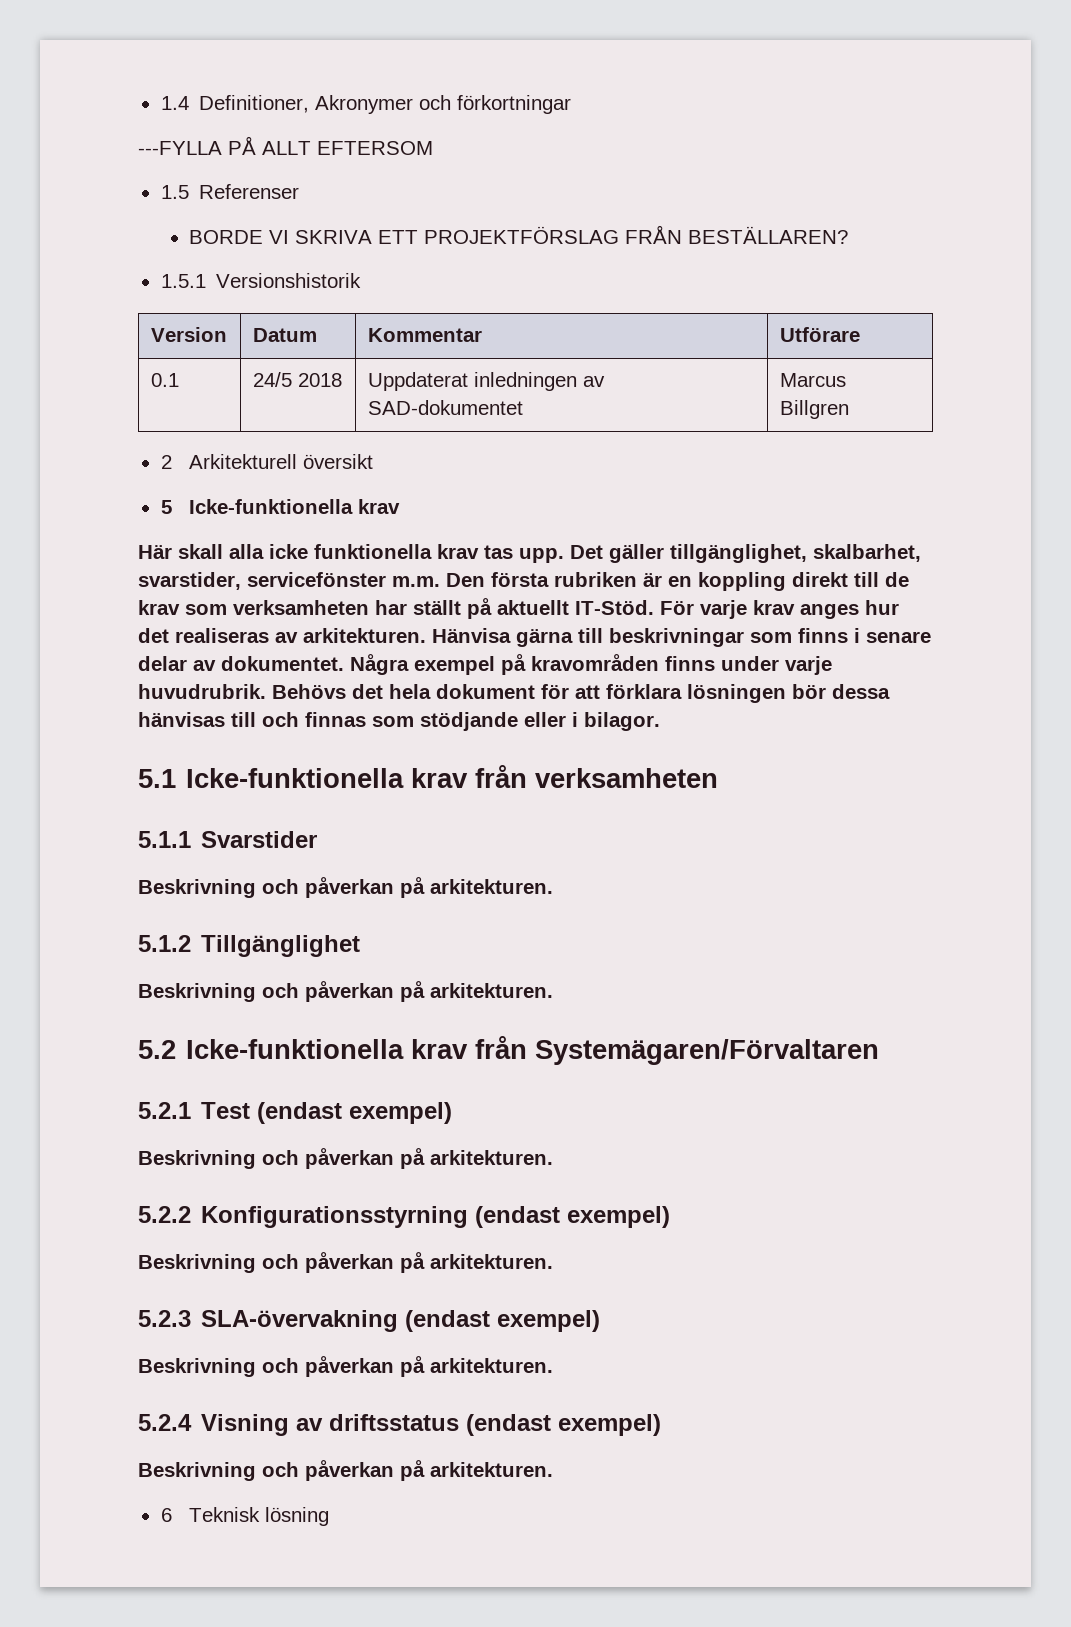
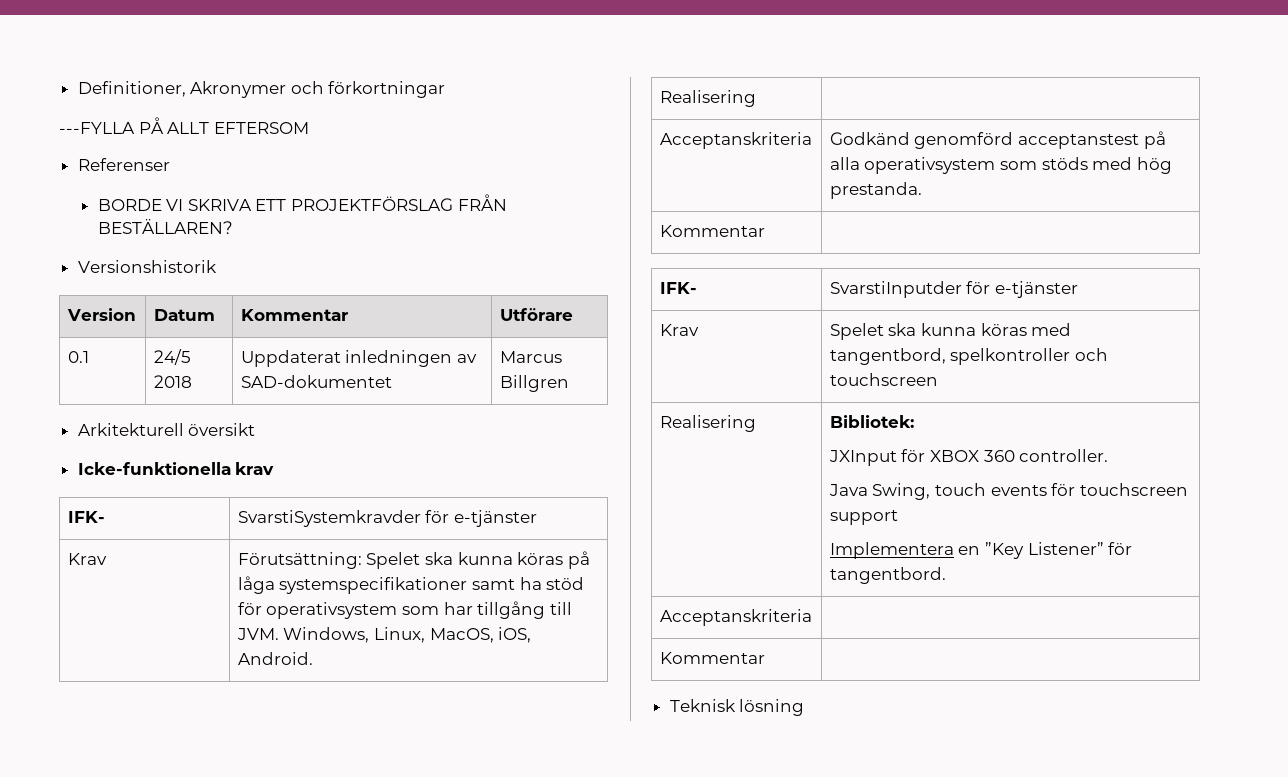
[160,96,189,110] 1.4 -> (77, 89) none
[160,185,189,199] 1.5 -> (309, 128) none
[160,274,206,288] 1.5.1 -> (233, 226) none
[160,455,172,469] 2 -> (569, 383) none
[160,499,401,514] [138,544,921,563] [138,572,909,591] [138,598,899,619] [138,628,931,647] [138,654,832,675] [138,684,890,703] [138,712,660,731] [138,765,719,788] [138,831,318,848] [138,877,553,898] [138,935,361,957] [138,981,553,1002] [138,1036,880,1065] [138,1102,453,1124] [138,1148,553,1169] [138,1206,671,1228] [138,1252,553,1273] [138,1310,601,1332] [138,1356,553,1377] [138,1414,662,1436] [138,1460,553,1481] [160,1508,172,1522] 5 Icke-funktionella krav // Här skall alla icke funktionella krav tas upp. Det gäller tillgänglighet, skalbarhet, svarstider, servicefönster m.m. Den första rubriken är en koppling direkt till de krav som verksamheten har ställt på aktuellt IT-Stöd. För varje krav anges hur det realiseras av arkitekturen. Hänvisa gärna till beskrivningar som finns i senare delar av dokumentet. Några exempel på kravområden finns under varje huvudrubrik. Behövs det hela dokument för att förklara lösningen bör dessa hänvisas till och finnas som stödjande eller i bilagor. // 5.1 Icke-funktionella krav från verksamheten // 5.1.1 Svarstider // Beskrivning och påverkan på arkitekturen. // 5.1.2 Tillgänglighet // Beskrivning och påverkan på arkitekturen. // 5.2 Icke-funktionella krav från Systemägaren/Förvaltaren // 5.2.1 Test (endast exempel) // Beskrivning och påverkan på arkitekturen. // 5.2.2 Konfigurationsstyrning (endast exempel) // Beskrivning och påverkan på arkitekturen. // 5.2.3 SLA-övervakning (endast exempel) // Beskrivning och påverkan på arkitekturen. // 5.2.4 Visning av driftsstatus (endast exempel) // Beskrivning och påverkan på arkitekturen. // 6 -> [77,462,275,475] [67,511,105,523] [237,510,538,527] [67,553,107,565] [237,551,590,569] [237,576,585,594] [237,601,572,619] [236,627,532,643] [237,652,313,665] [659,90,756,107] [659,132,812,149] [829,131,1166,149] [829,157,1172,174] [829,182,922,199] [659,225,765,237] [659,282,697,294] [829,281,1079,298] [659,324,699,336] [829,323,1072,340] [829,348,1109,365] [829,373,938,386] [659,415,756,432] [829,415,914,428] [828,449,1109,466] [828,483,1188,500] [829,510,898,525] [829,542,1133,559] [829,567,946,584] [659,609,812,626] [659,652,765,664] Icke-funktionella krav // IFK- | SvarstiSystemkravder för e-tjänster // Krav | Förutsättning: Spelet ska kunna köras på låga systemspecifikationer samt ha stöd för operativsystem som har tillgång till JVM. Windows, Linux, MacOS, iOS, Android. // Realisering | // Acceptanskriteria | Godkänd genomförd acceptanstest på alla operativsystem som stöds med hög prestanda. // Kommentar | // IFK- | SvarstiInputder för e-tjänster // Krav | Spelet ska kunna köras med tangentbord, spelkontroller och touchscreen // Realisering | Bibliotek: // JXInput för XBOX 360 controller. // Java Swing, touch events för touchscreen support // Implementera en ”Key Listener” för tangentbord. // Acceptanskriteria | // Kommentar | //

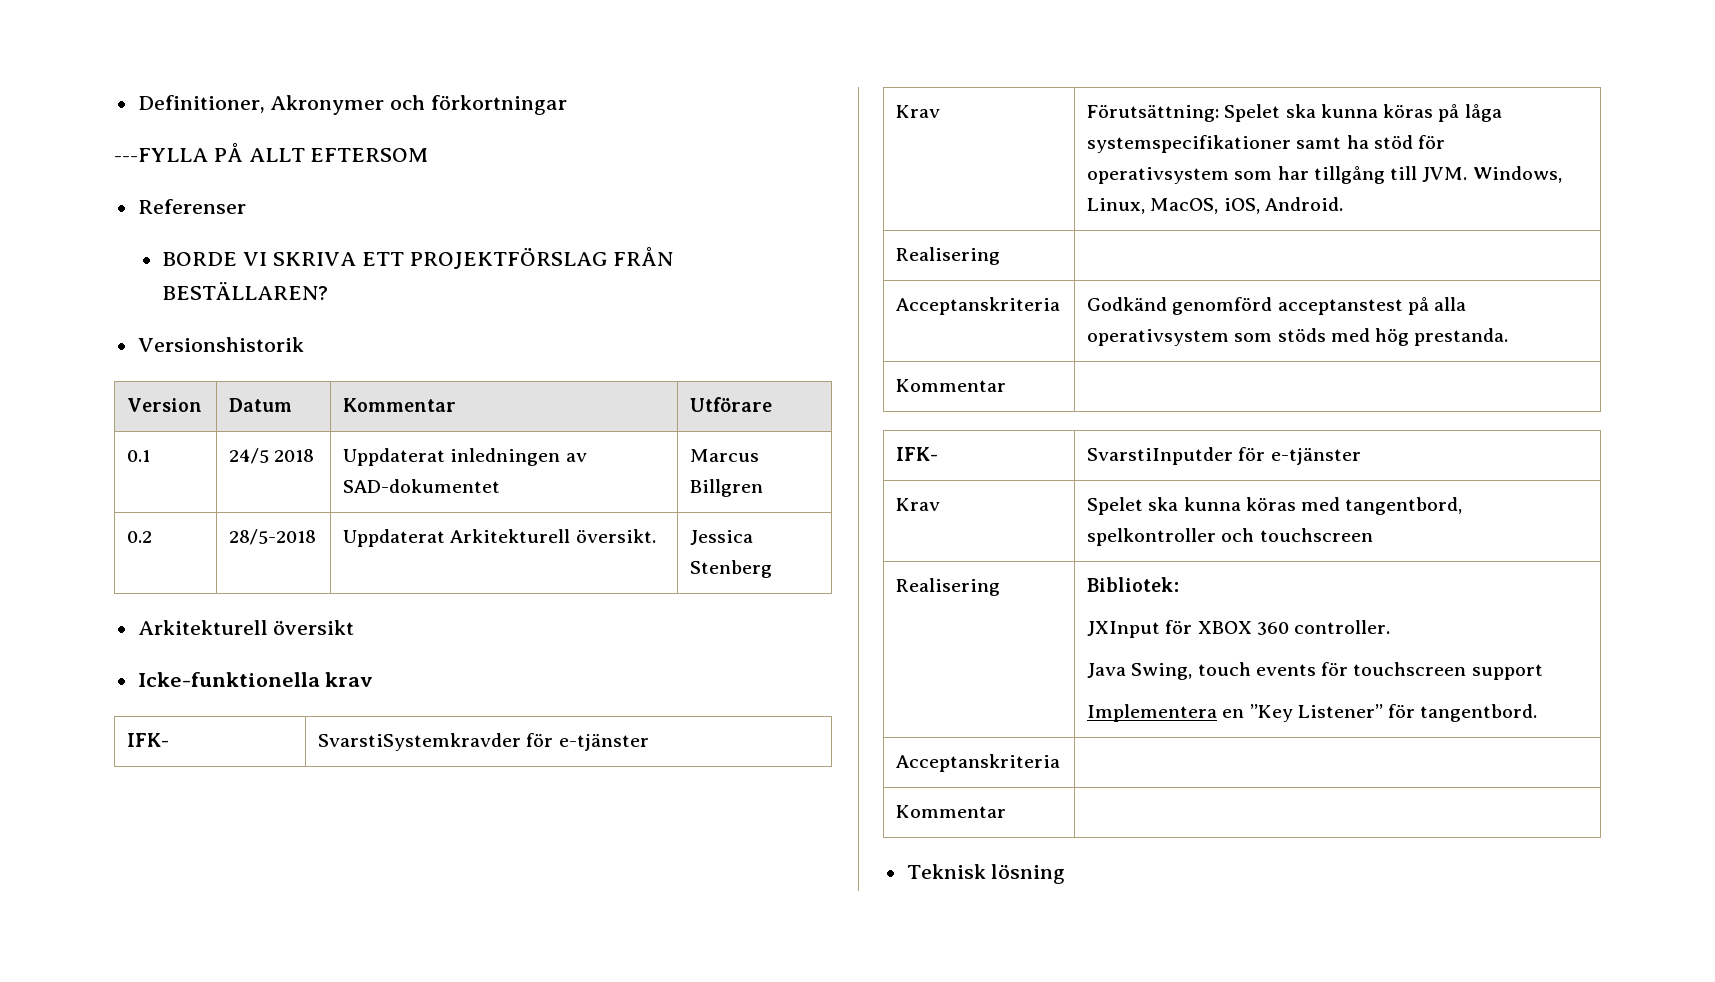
(569, 383) none -> [127,531,153,543] [229,529,317,545] [343,529,656,547] [690,530,754,545] [690,560,773,578] // 0.2 | 28/5-2018 | Uppdaterat Arkitekturell översikt. | Jessica Stenberg

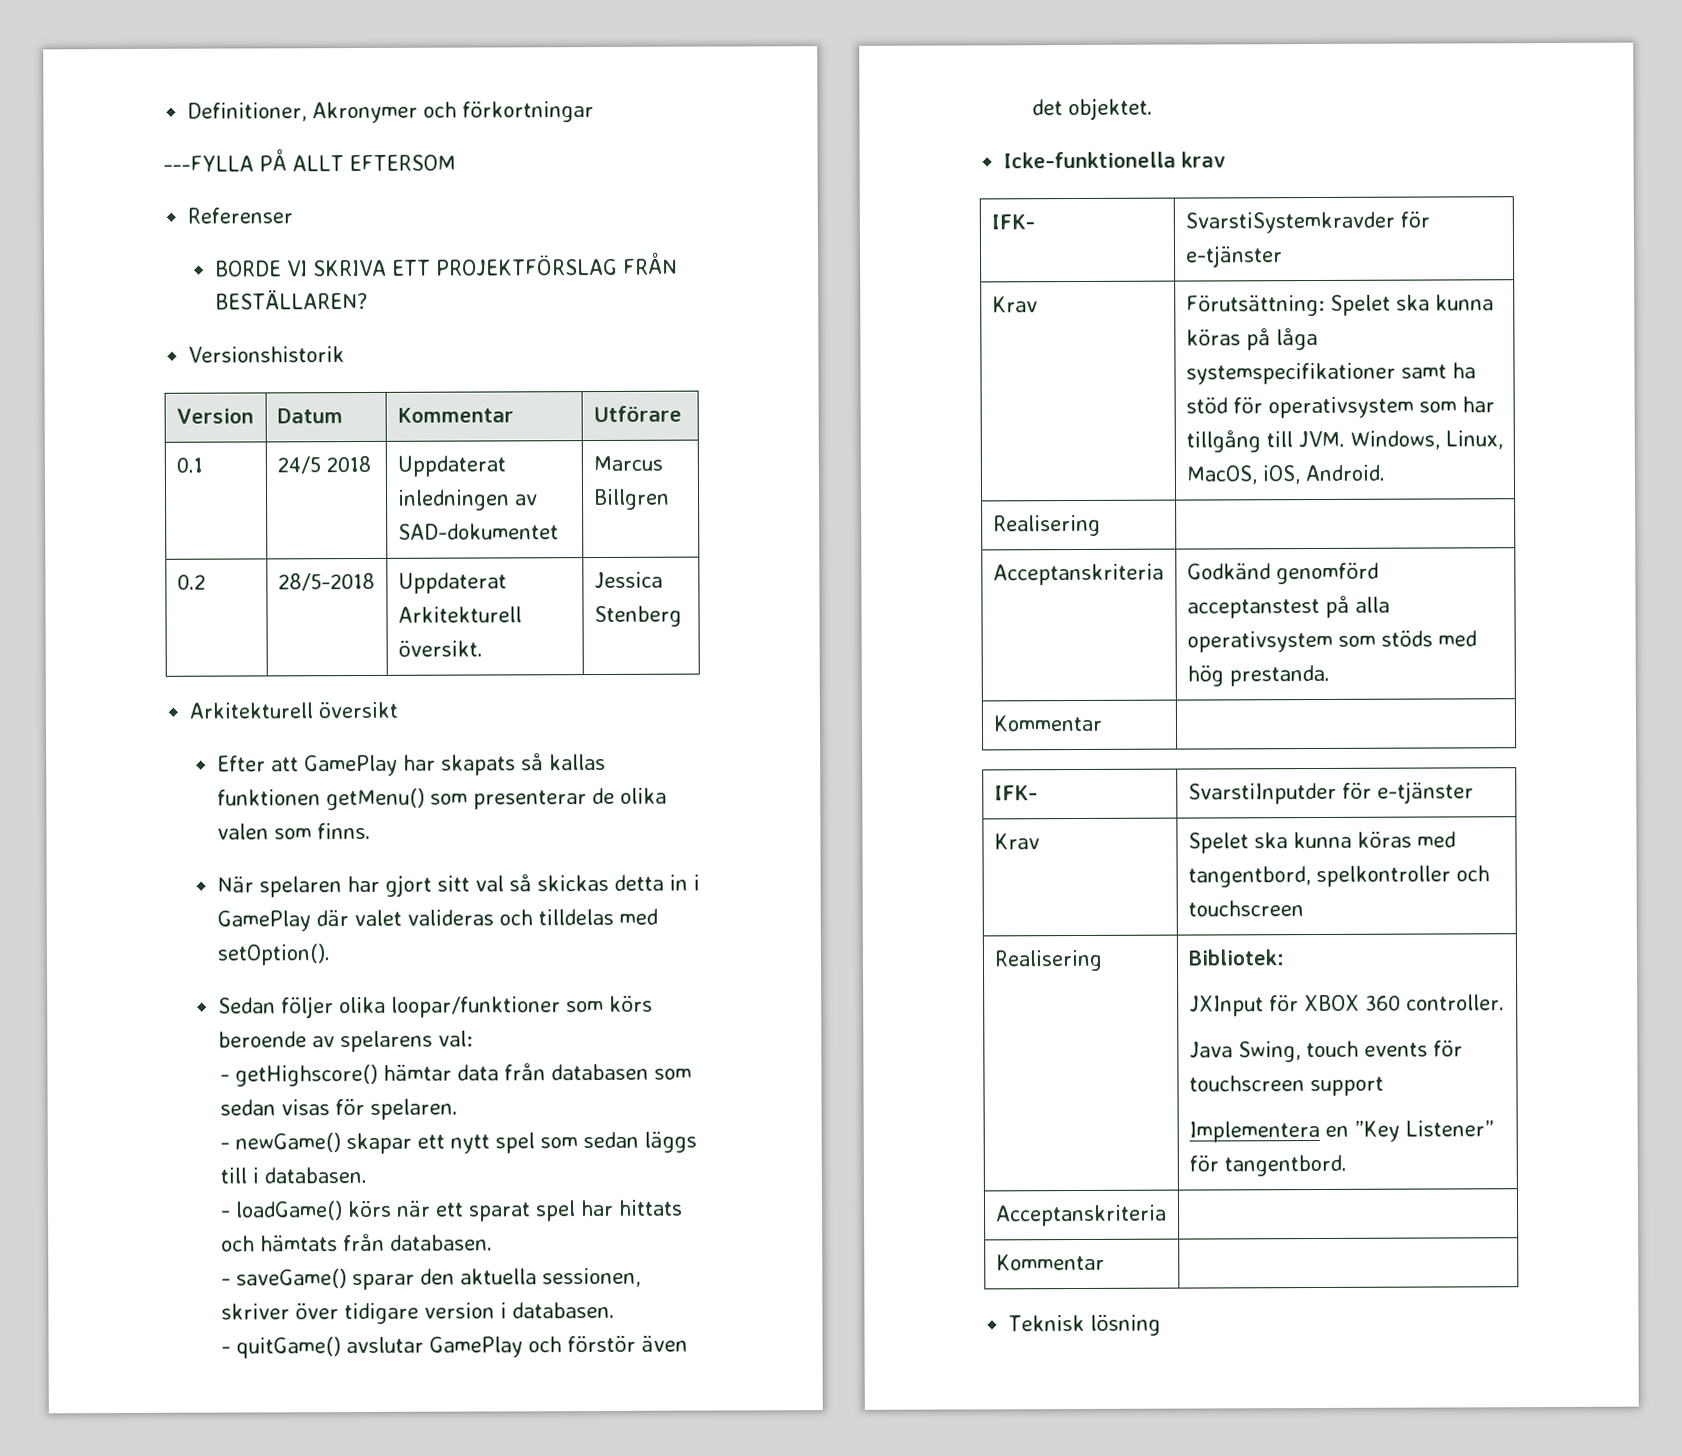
(355, 627) none -> [216,753,606,777] [216,787,667,811] [216,822,371,840] [216,874,700,898] [216,908,658,932] [216,943,330,966] [217,994,653,1019] [217,1030,473,1053] [220,1063,693,1087] [220,1097,459,1120] [220,1131,698,1155] [220,1166,368,1184] [221,1199,684,1222] [221,1233,494,1252] [221,1267,642,1291] [221,1301,616,1325] [221,1334,689,1359] [1032,97,1154,121] // Efter att GamePlay har skapats så kallas funktionen getMenu() som presenterar de olika valen som finns. // När spelaren har gjort sitt val så skickas detta in i GamePlay där valet valideras och tilldelas med setOption(). // Sedan följer olika loopar/funktioner som körs beroende av spelarens val: // - getHighscore() hämtar data från databasen som sedan visas för spelaren. // - newGame() skapar ett nytt spel som sedan läggs till i databasen. // - loadGame() körs när ett sparat spel har hittats och hämtats från databasen. // - saveGame() sparar den aktuella sessionen, skriver över tidigare version i databasen. // - quitGame() avslutar GamePlay och förstör även det objektet.

